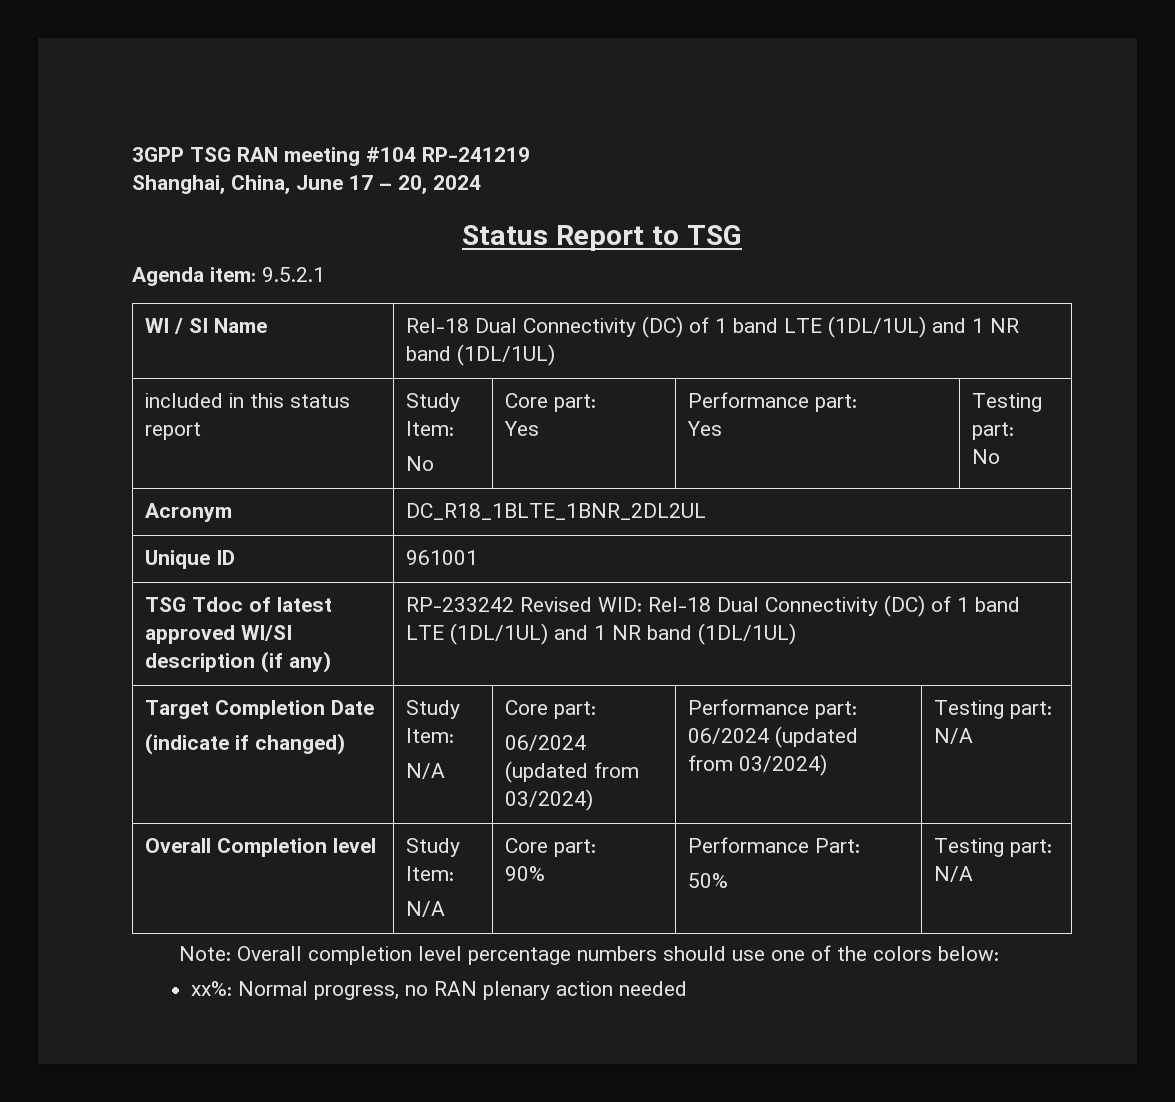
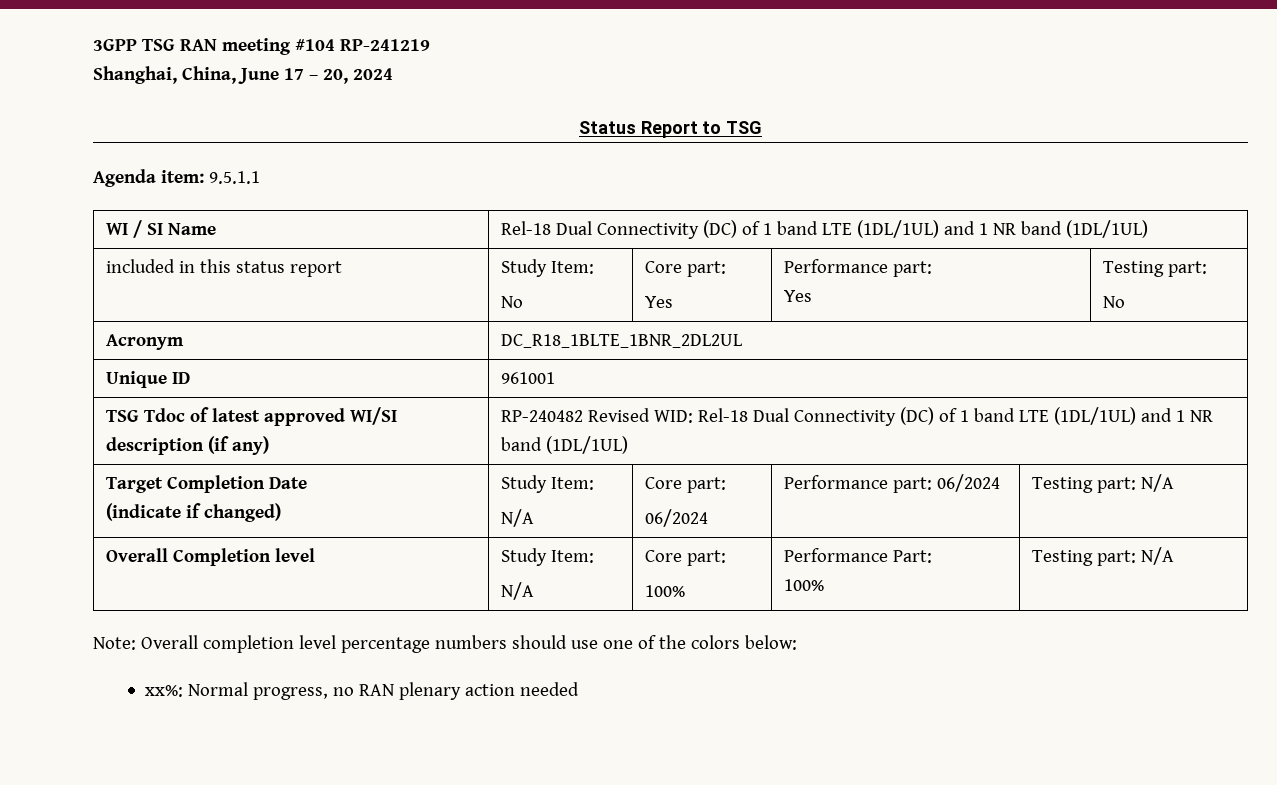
[262,267,325,282] 9.5.2.1 -> [208,171,260,184] 9.5.1.1
[406,597,515,612] RP-233242 -> [500,410,583,422] RP-240482
[505,761,640,783] [505,789,594,811] (updated from 03/2024) -> (708, 518) none
[775,726,859,748] [688,754,828,776] (updated from 03/2024) -> (1000, 483) none
[505,866,546,881] 90% -> [644,585,685,597] 100%
[688,873,729,888] 50% -> [783,579,824,591] 100%

